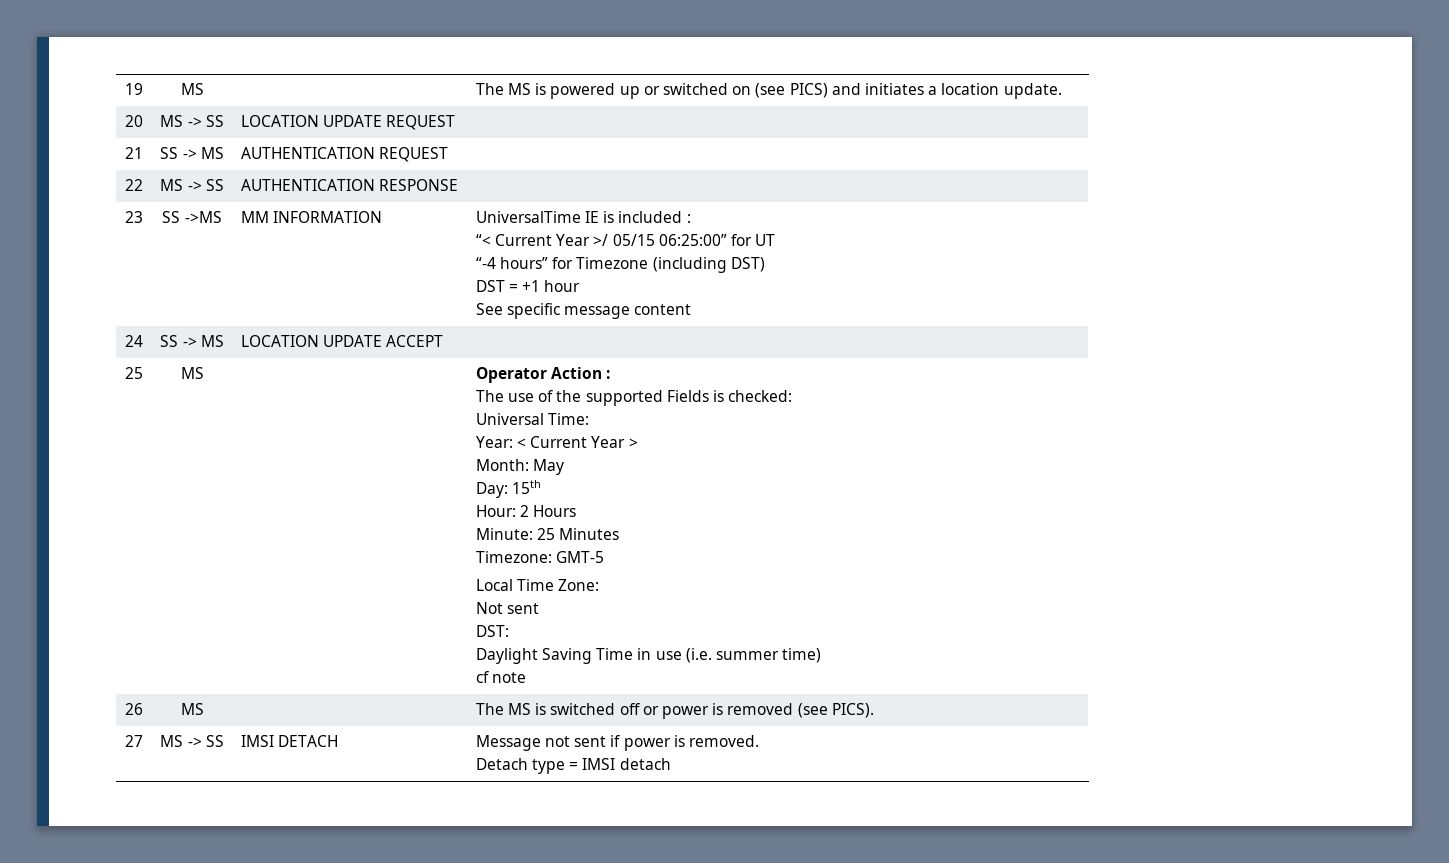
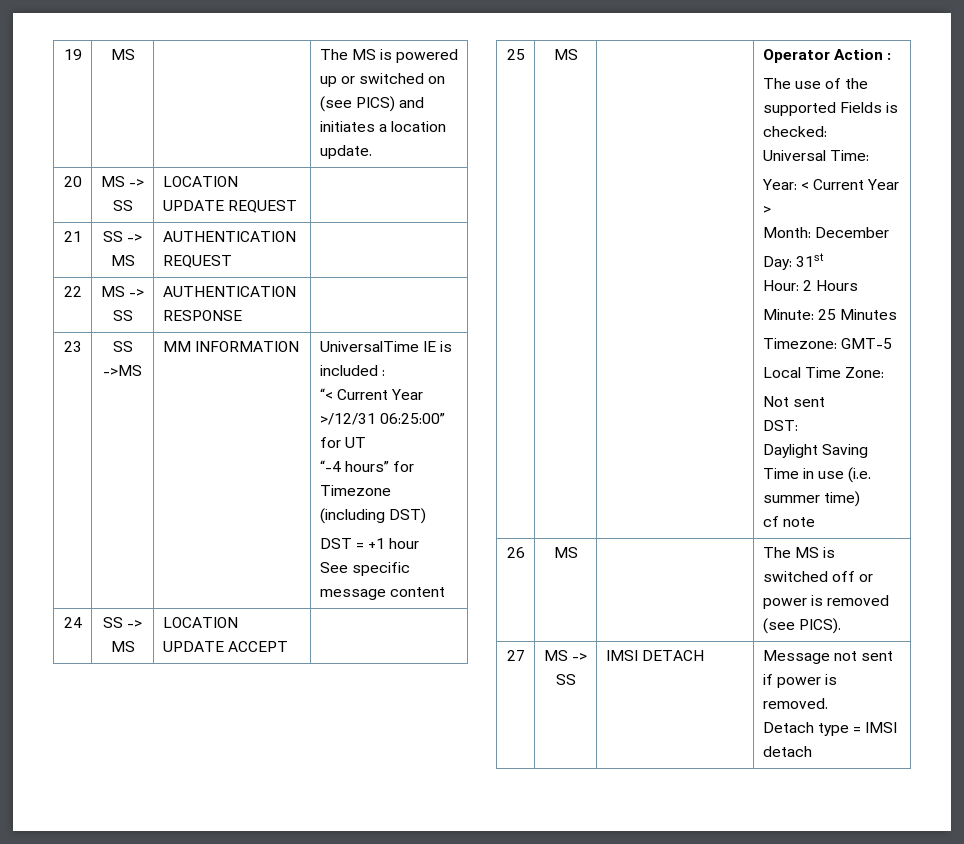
[593,234,655,246] >/ 05/15 -> [319,413,376,425] >/12/31
[533,459,565,475] May -> [814,227,889,238] December
[512,480,542,494] 15th -> [795,253,824,267] 31st

